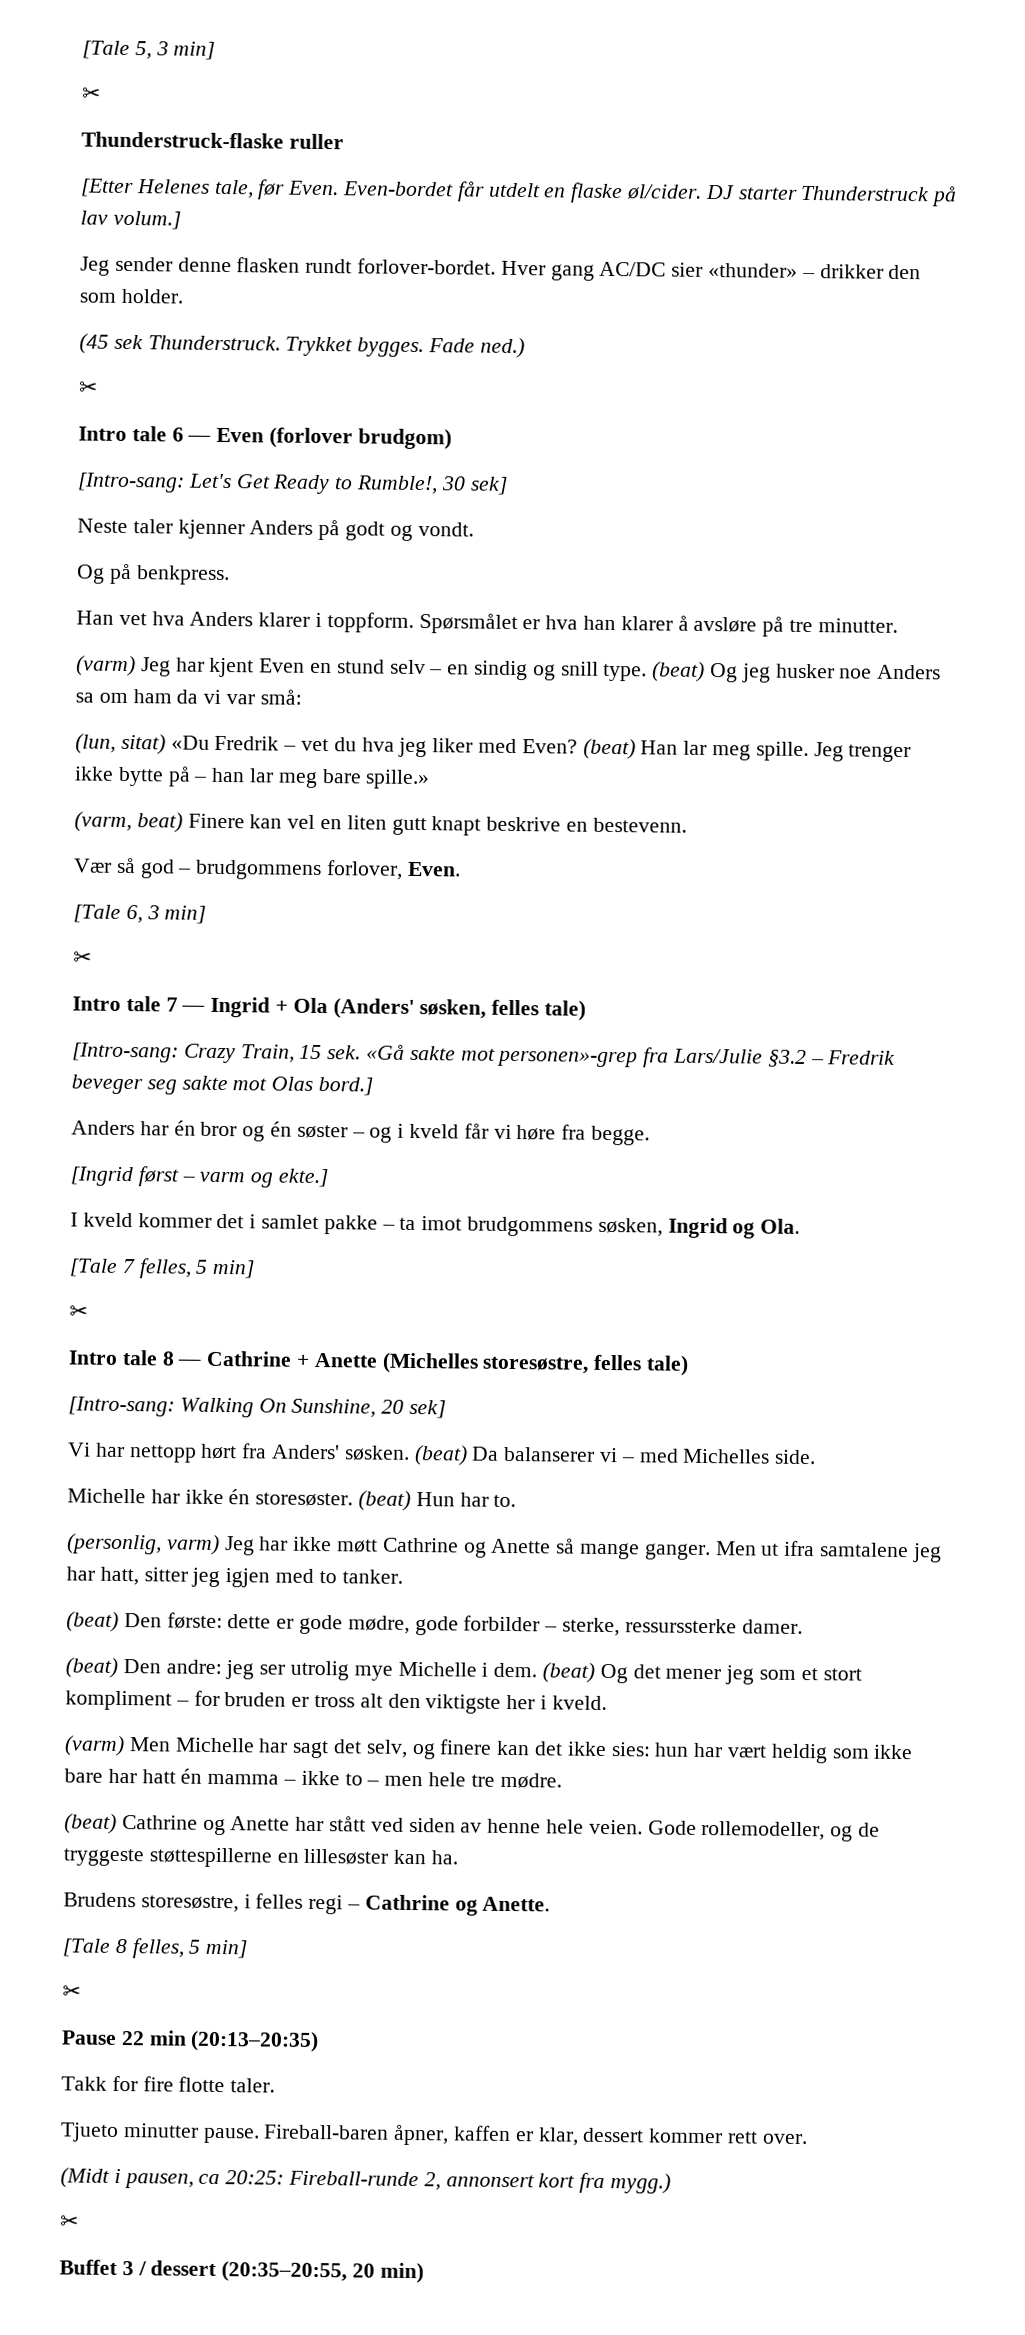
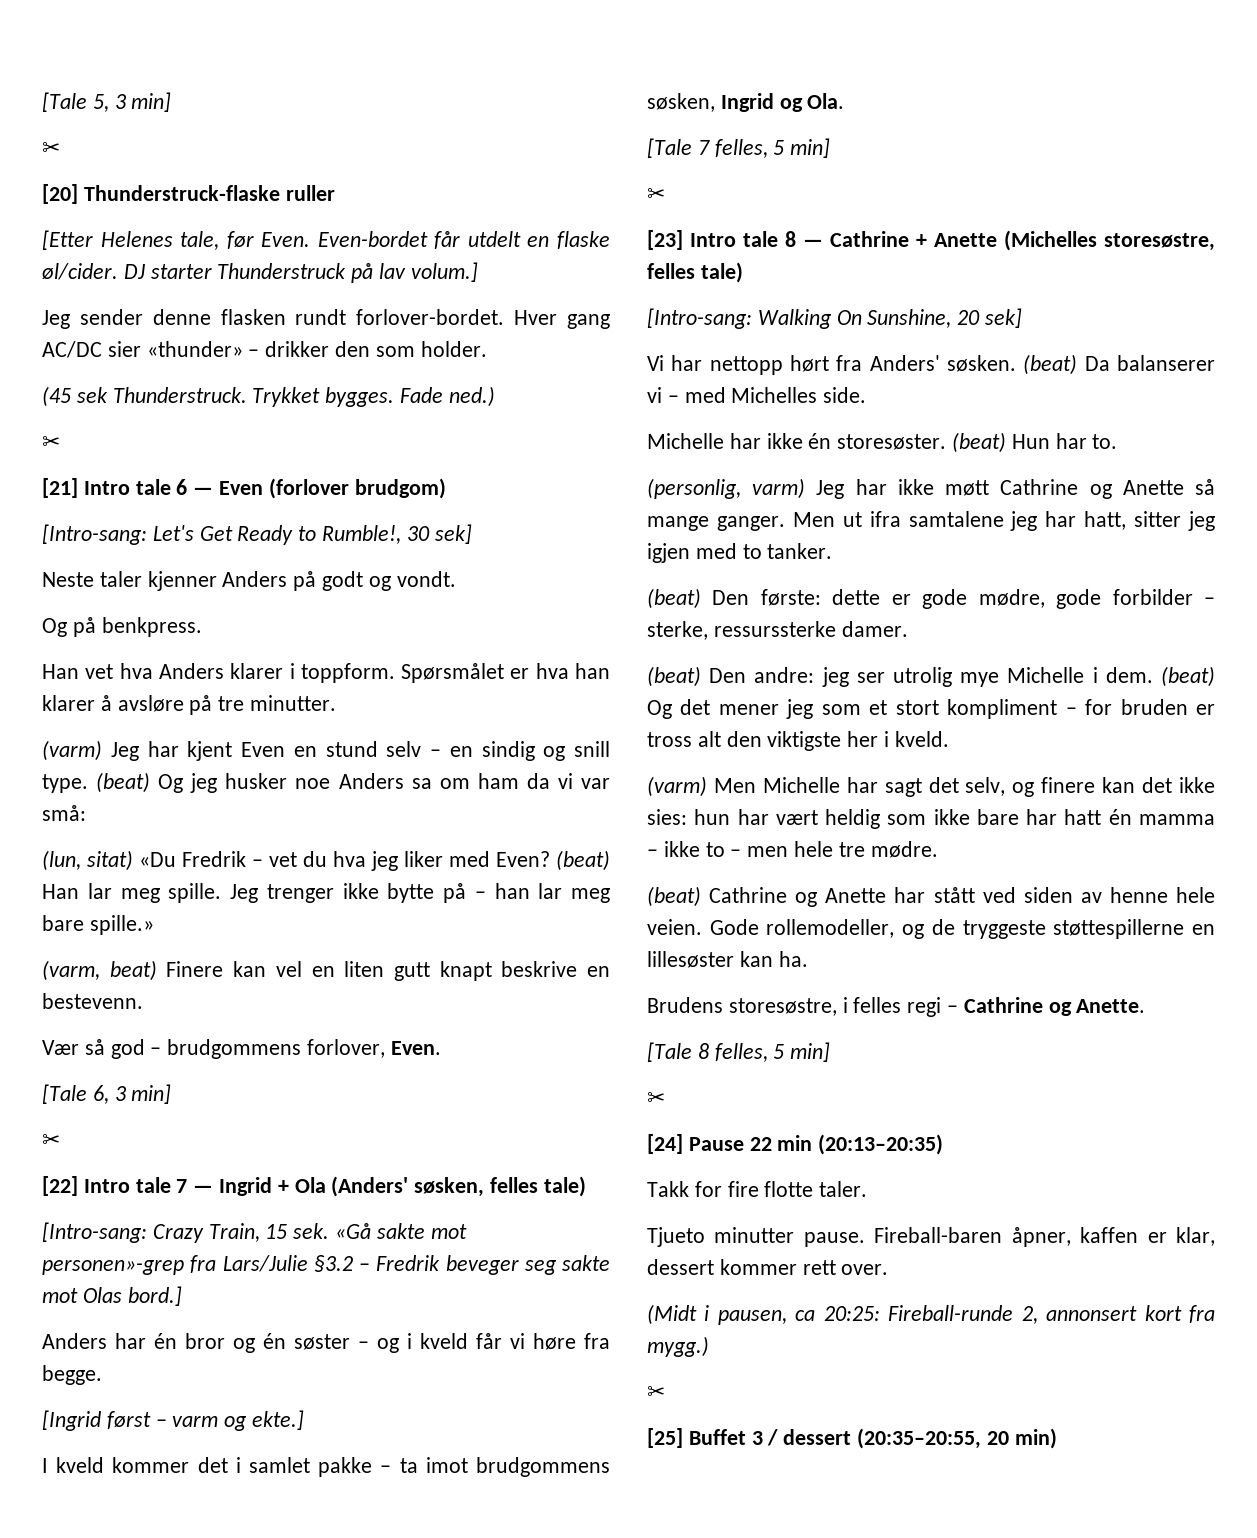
(101, 94) none -> [42,184,78,204] [20]
(98, 388) none -> [42,478,78,498] [21]
(92, 958) none -> [42,1176,78,1196] [22]
(88, 1312) none -> [647,230,683,250] [23]
(81, 1992) none -> [647,1134,683,1154] [24]
(79, 2222) none -> [647,1428,683,1448] [25]

